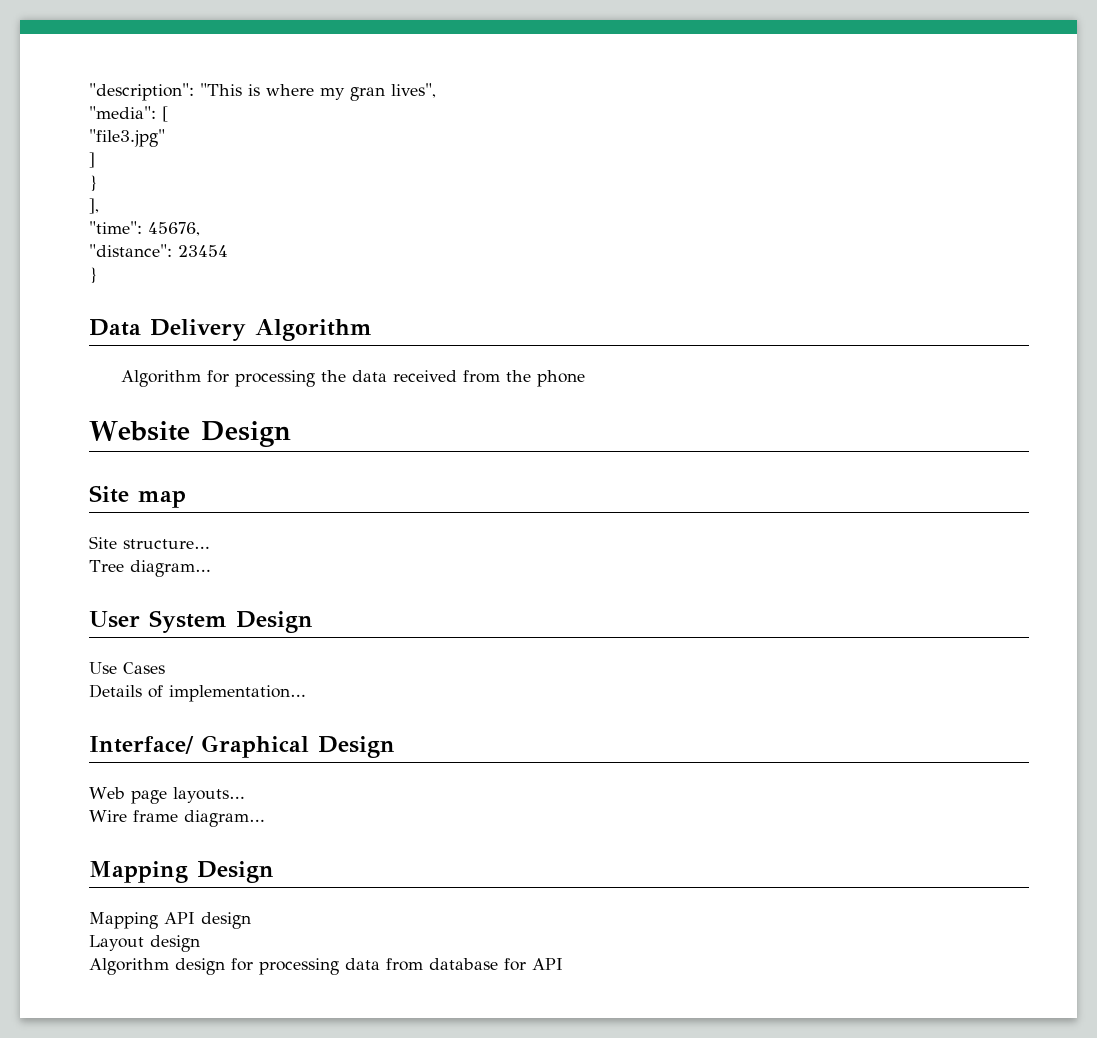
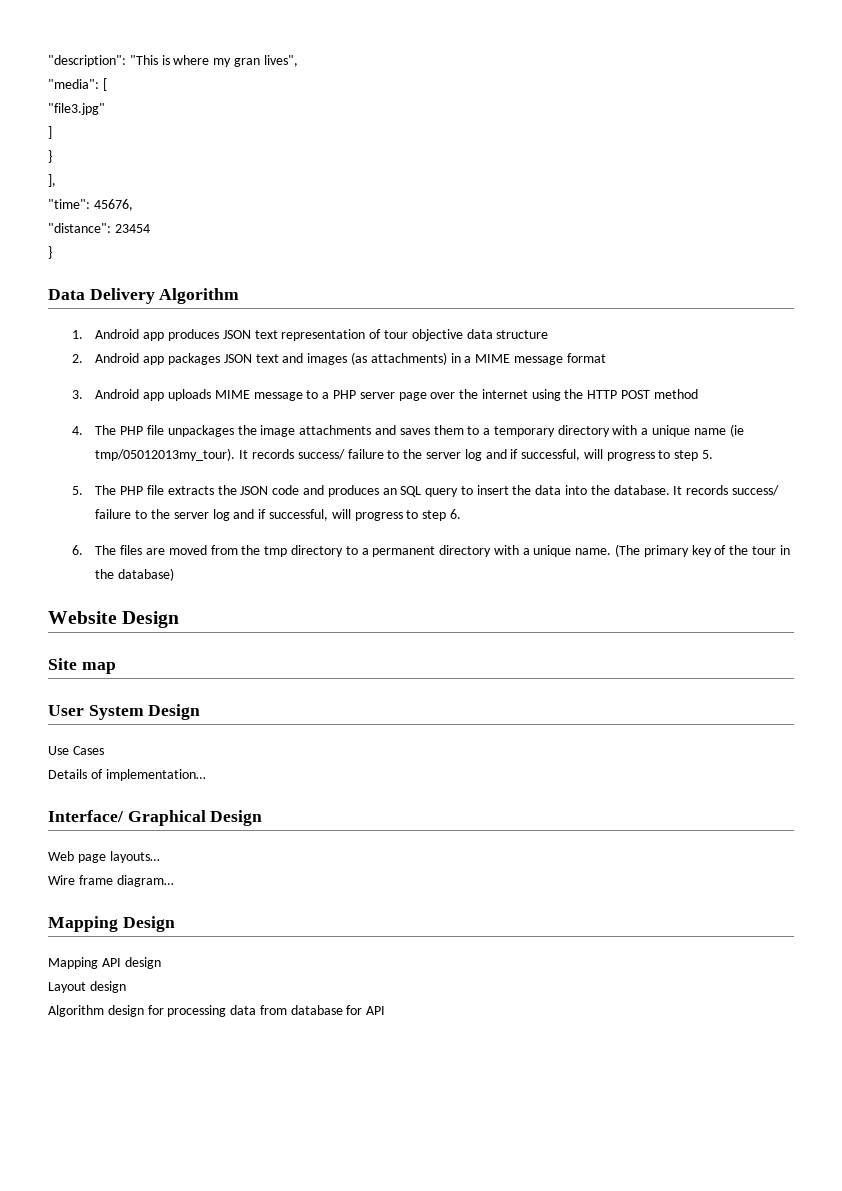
[121,370,586,387] Algorithm for processing the data received from the phone -> [71,329,549,341] [71,352,606,365] [71,389,698,401] [71,424,744,437] [95,448,713,461] [71,485,779,497] [95,509,461,521] [71,544,790,557] [95,568,175,581] 1. Android app produces JSON text representation of tour objective data structure // 2. Android app packages JSON text and images (as attachments) in a MIME message format // 3. Android app uploads MIME message to a PHP server page over the internet using the HTTP POST method // 4. The PHP file unpackages the image attachments and saves them to a temporary directory with a unique name (ie tmp/05012013my_tour). It records success/ failure to the server log and if successful, will progress to step 5. // 5. The PHP file extracts the JSON code and produces an SQL query to insert the data into the database. It records success/ failure to the server log and if successful, will progress to step 6. // 6. The files are moved from the tmp directory to a permanent directory with a unique name. (The primary key of the tour in the database)
[89,536,209,549] [89,560,210,577] // Site structure… // Tree diagram… -> (116, 668) none

